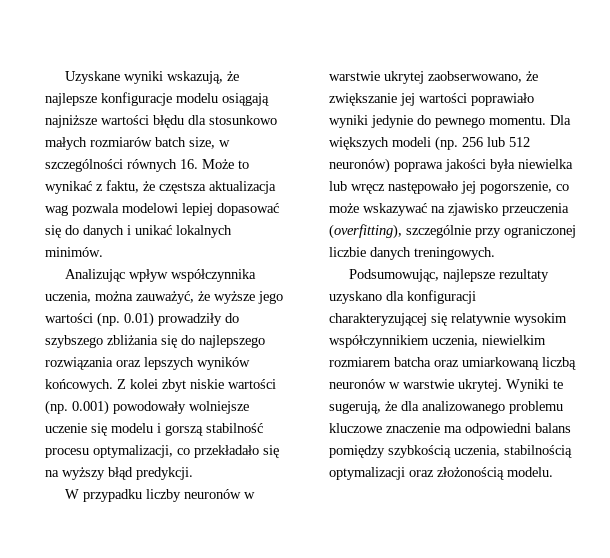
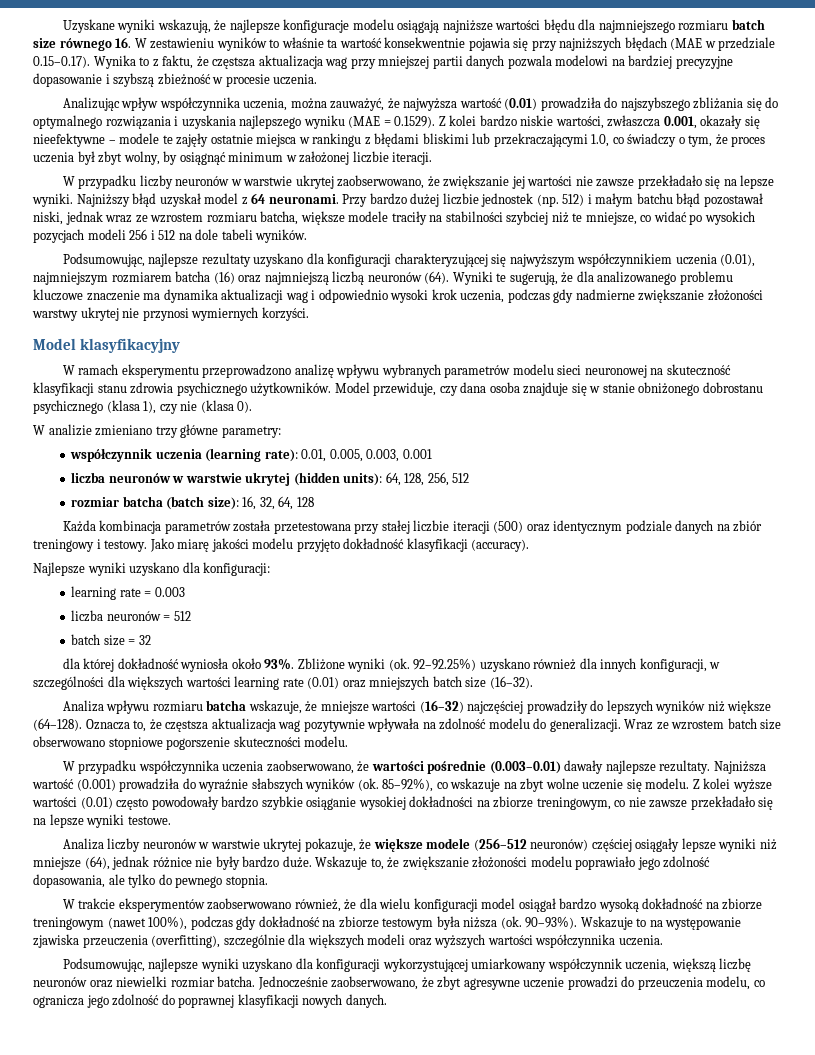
[209,115,277,125] [45,137,230,150] [45,159,249,172] [45,181,92,194] stosunkowo małych rozmiarów batch size, w szczególności równych 16. Może to wynikać -> [598,19,765,33] [33,37,776,51] [33,55,150,69] najmniejszego rozmiaru batch size równego 16. W zestawieniu wyników to właśnie ta wartość konsekwentnie pojawia się przy najniższych błędach (MAE w przedziale 0.15–0.17). Wynika to
[72,203,279,216] [45,225,232,238] [45,247,103,257] pozwala modelowi lepiej dopasować się do danych i unikać lokalnych minimów. -> [350,55,733,69] [33,73,318,87] przy mniejszej partii danych pozwala modelowi na bardziej precyzyjne dopasowanie i szybszą zbieżność w procesie uczenia.
[214,291,283,304] [45,312,239,327] [45,335,265,348] [45,357,250,370] [45,379,276,392] [45,400,249,415] [45,423,263,436] [45,445,279,458] [45,467,193,480] wyższe jego wartości (np. 0.01) prowadziły do szybszego zbliżania się do najlepszego rozwiązania oraz lepszych wyników końcowych. Z kolei zbyt niskie wartości (np. 0.001) powodowały wolniejsze uczenie się modelu i gorszą stabilność procesu optymalizacji, co przekładało się na wyższy błąd predykcji. -> [403,97,779,111] [33,115,760,129] [33,133,766,147] [33,151,433,165] najwyższa wartość (0.01) prowadziła do najszybszego zbliżania się do optymalnego rozwiązania i uzyskania najlepszego wyniku (MAE = 0.1529). Z kolei bardzo niskie wartości, zwłaszcza 0.001, okazały się nieefektywne – modele te zajęły ostatnie miejsca w rankingu z błędami bliskimi lub przekraczającymi 1.0, co świadczy o tym, że proces uczenia był zbyt wolny, by osiągnąć minimum w założonej liczbie iteracji.
[471,93,534,106] [329,115,571,128] [329,136,530,151] [329,158,573,173] [329,181,569,194] [329,203,569,216] [329,224,576,239] [329,247,495,260] poprawiało wyniki jedynie do pewnego momentu. Dla większych modeli (np. 256 lub 512 neuronów) poprawa jakości była niewielka lub wręcz następowało jej pogorszenie, co może wskazywać na zjawisko przeuczenia (overfitting), szczególnie przy ograniczonej liczbie danych treningowych. -> [575,175,775,189] [32,193,763,207] [33,211,755,225] [33,229,308,243] nie zawsze przekładało się na lepsze wyniki. Najniższy błąd uzyskał model z 64 neuronami. Przy bardzo dużej liczbie jednostek (np. 512) i małym batchu błąd pozostawał niski, jednak wraz ze wzrostem rozmiaru batcha, większe modele traciły na stabilności szybciej niż te mniejsze, co widać po wysokich pozycjach modeli 256 i 512 na dole tabeli wyników.
[451,313,567,326] [329,335,546,348] [329,357,576,370] [329,379,502,392] relatywnie wysokim współczynnikiem uczenia, niewielkim rozmiarem batcha oraz umiarkowaną liczbą neuronów w warstwie ukrytej. -> [509,253,756,267] [33,271,450,285] najwyższym współczynnikiem uczenia (0.01), najmniejszym rozmiarem batcha (16) oraz najmniejszą liczbą neuronów (64).
[465,423,571,436] [329,445,572,458] [329,467,553,480] odpowiedni balans pomiędzy szybkością uczenia, stabilnością optymalizacji oraz złożonością modelu. -> [163,289,763,303] [32,307,309,321] [33,338,180,353] [62,364,731,378] [33,382,763,396] [33,400,253,414] [33,424,281,438] [70,448,432,462] [71,472,470,486] [71,496,314,510] [62,520,763,534] [33,538,530,552] [33,562,271,576] [71,586,185,600] [71,610,191,622] [71,634,151,646] [62,658,721,672] [33,676,533,690] [62,700,772,714] [33,718,782,732] [33,736,349,750] [62,760,766,774] [32,778,772,792] [32,796,774,810] [33,814,171,828] [62,838,777,852] [33,856,711,870] [33,874,268,888] [62,898,763,912] [33,916,742,930] [33,934,663,948] [62,958,752,972] [33,976,765,990] [33,994,387,1008] dynamika aktualizacji wag i odpowiednio wysoki krok uczenia, podczas gdy nadmierne zwiększanie złożoności warstwy ukrytej nie przynosi wymiernych korzyści. // Model klasyfikacyjny // W ramach eksperymentu przeprowadzono analizę wpływu wybranych parametrów modelu sieci neuronowej na skuteczność klasyfikacji stanu zdrowia psychicznego użytkowników. Model przewiduje, czy dana osoba znajduje się w stanie obniżonego dobrostanu psychicznego (klasa 1), czy nie (klasa 0). // W analizie zmieniano trzy główne parametry: // współczynnik uczenia (learning rate): 0.01, 0.005, 0.003, 0.001 // liczba neuronów w warstwie ukrytej (hidden units): 64, 128, 256, 512 // rozmiar batcha (batch size): 16, 32, 64, 128 // Każda kombinacja parametrów została przetestowana przy stałej liczbie iteracji (500) oraz identycznym podziale danych na zbiór treningowy i testowy. Jako miarę jakości modelu przyjęto dokładność klasyfikacji (accuracy). // Najlepsze wyniki uzyskano dla konfiguracji: // learning rate = 0.003 // liczba neuronów = 512 // batch size = 32 // dla której dokładność wyniosła około 93%. Zbliżone wyniki (ok. 92–92.25%) uzyskano również dla innych konfiguracji, w szczególności dla większych wartości learning rate (0.01) oraz mniejszych batch size (16–32). // Analiza wpływu rozmiaru batcha wskazuje, że mniejsze wartości (16–32) najczęściej prowadziły do lepszych wyników niż większe (64–128). Oznacza to, że częstsza aktualizacja wag pozytywnie wpływała na zdolność modelu do generalizacji. Wraz ze wzrostem batch size obserwowano stopniowe pogorszenie skuteczności modelu. // W przypadku współczynnika uczenia zaobserwowano, że wartości pośrednie (0.003–0.01) dawały najlepsze rezultaty. Najniższa wartość (0.001) prowadziła do wyraźnie słabszych wyników (ok. 85–92%), co wskazuje na zbyt wolne uczenie się modelu. Z kolei wyższe wartości (0.01) często powodowały bardzo szybkie osiąganie wysokiej dokładności na zbiorze treningowym, co nie zawsze przekładało się na lepsze wyniki testowe. // Analiza liczby neuronów w warstwie ukrytej pokazuje, że większe modele (256–512 neuronów) częściej osiągały lepsze wyniki niż mniejsze (64), jednak różnice nie były bardzo duże. Wskazuje to, że zwiększanie złożoności modelu poprawiało jego zdolność dopasowania, ale tylko do pewnego stopnia. // W trakcie eksperymentów zaobserwowano również, że dla wielu konfiguracji model osiągał bardzo wysoką dokładność na zbiorze treningowym (nawet 100%), podczas gdy dokładność na zbiorze testowym była niższa (ok. 90–93%). Wskazuje to na występowanie zjawiska przeuczenia (overfitting), szczególnie dla większych modeli oraz wyższych wartości współczynnika uczenia. // Podsumowując, najlepsze wyniki uzyskano dla konfiguracji wykorzystującej umiarkowany współczynnik uczenia, większą liczbę neuronów oraz niewielki rozmiar batcha. Jednocześnie zaobserwowano, że zbyt agresywne uczenie prowadzi do przeuczenia modelu, co ogranicza jego zdolność do poprawnej klasyfikacji nowych danych.

